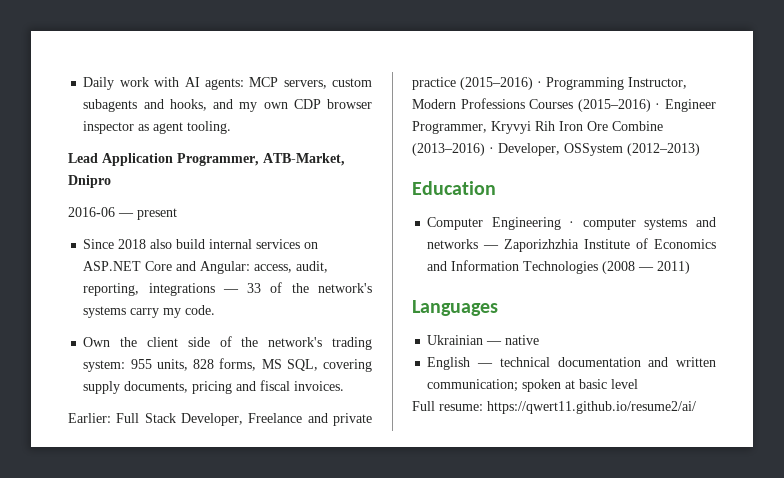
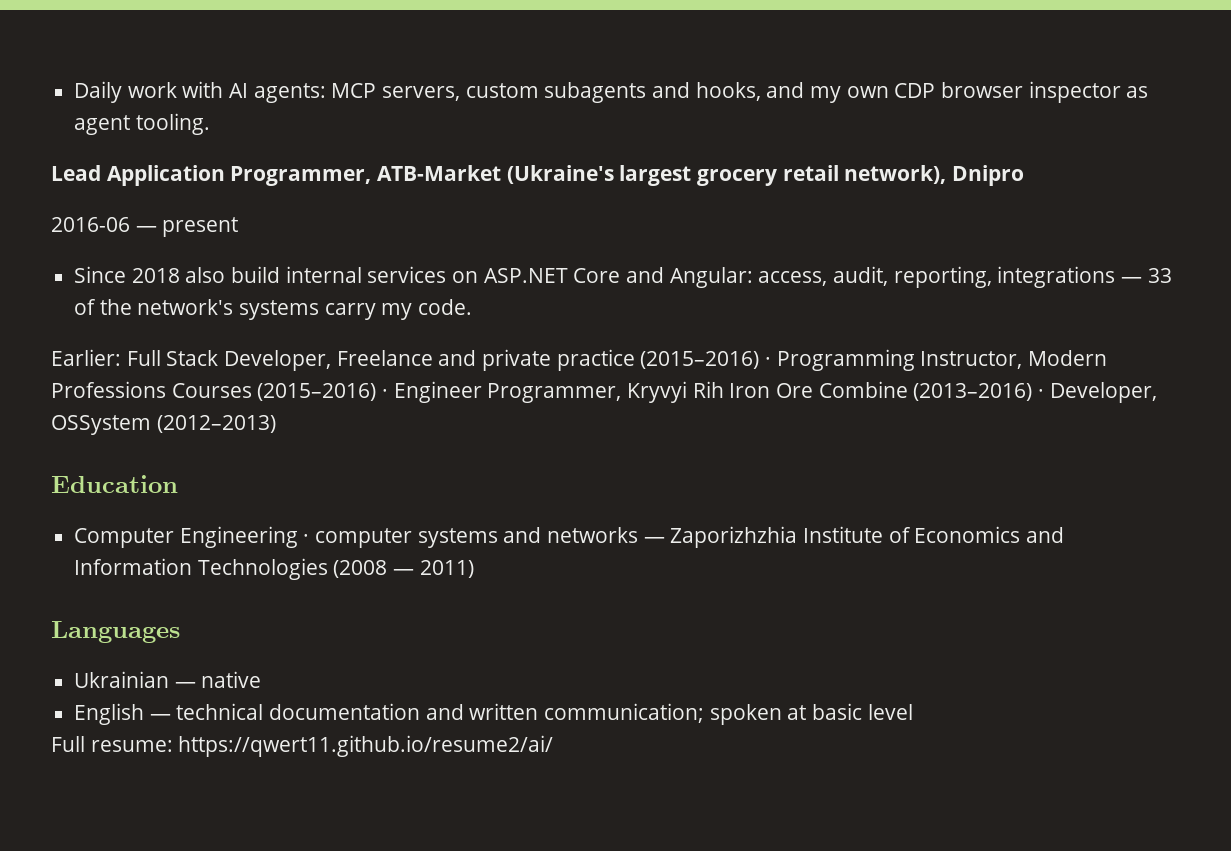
[263,153,345,166] ATB-Market, -> [377,165,947,186] ATB-Market (Ukraine's largest grocery retail network),
[83,336,373,350] [83,358,372,372] [83,380,345,394] // Own the client side of the network's trading system: 955 units, 828 forms, MS SQL, covering supply documents, pricing and fiscal invoices. -> (473, 307) none

